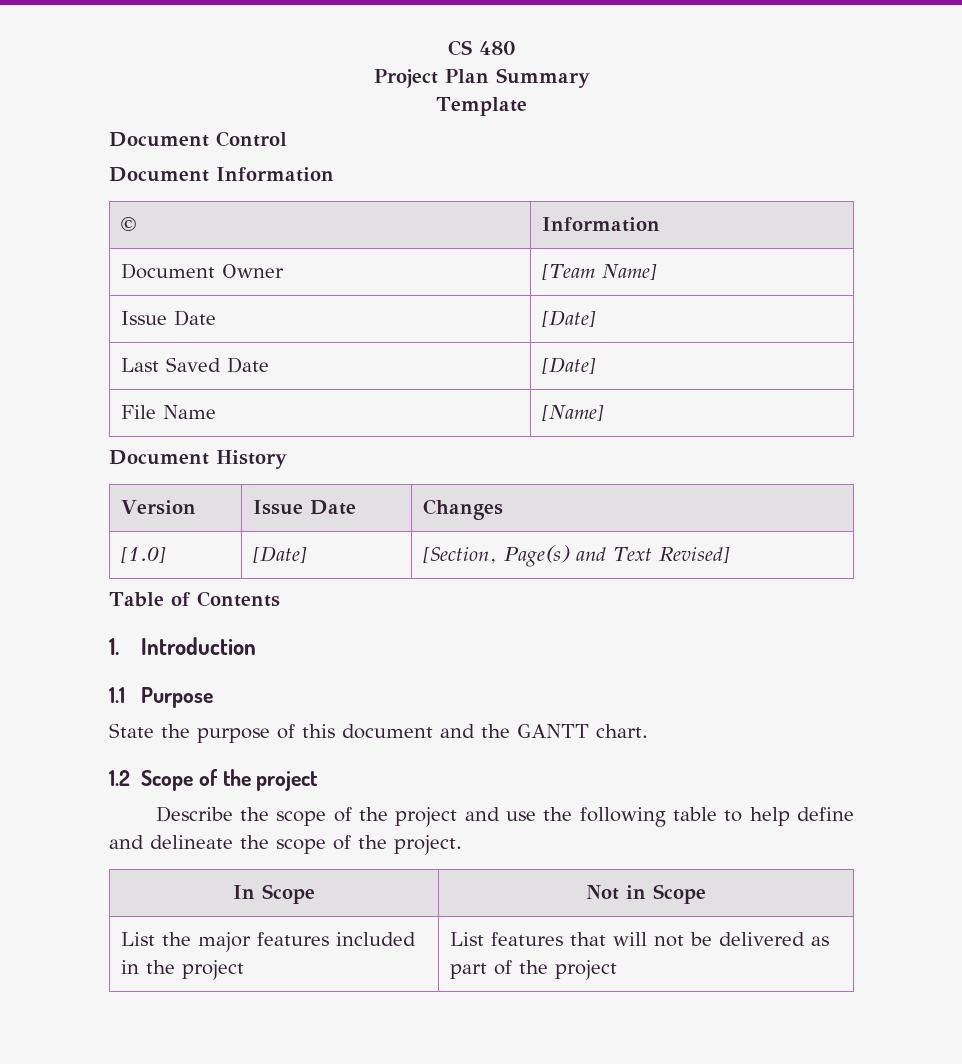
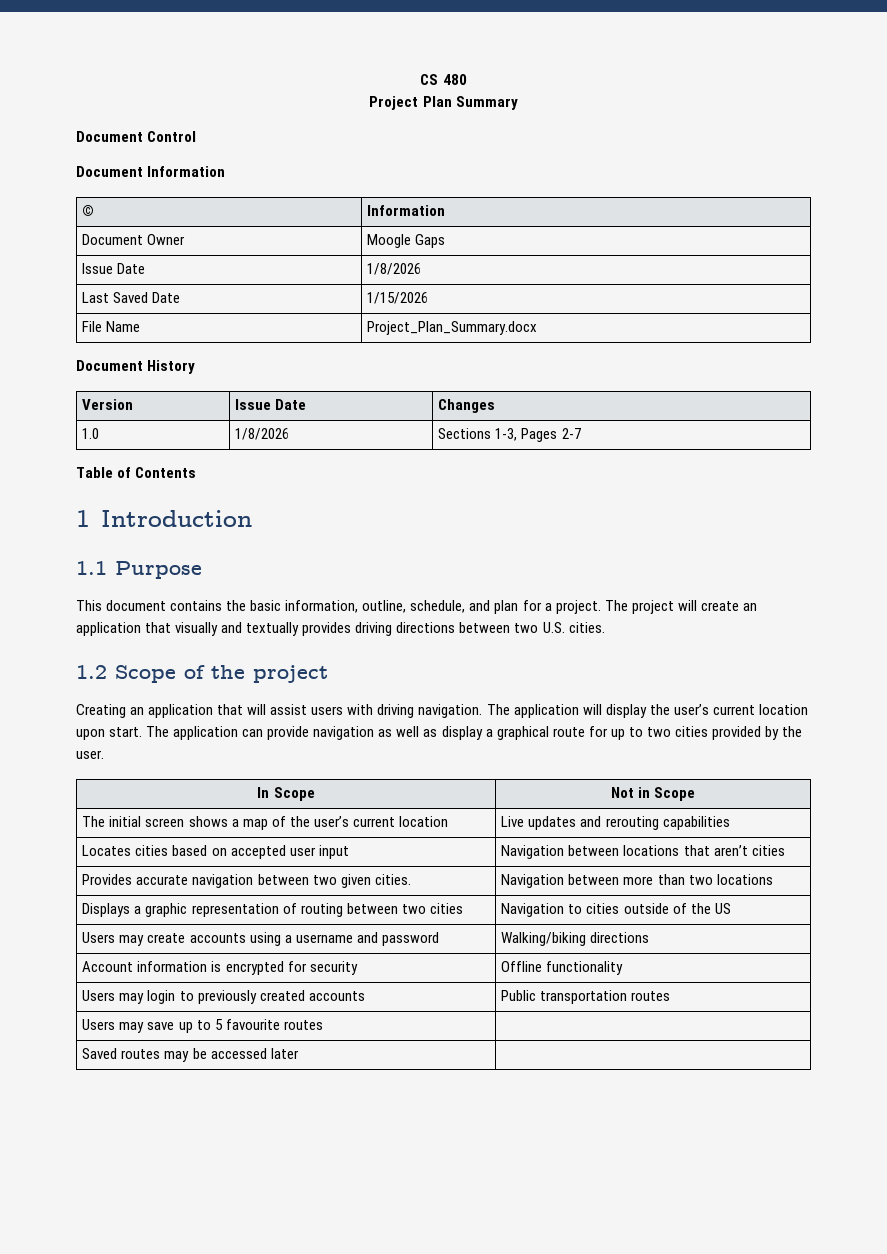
[436,97,528,116] // Template -> (518, 103) none
[541,263,657,280] [120,310,216,326] [541,310,596,327] [Team Name] // Issue Date | [Date] -> [367,234,446,248] [82,263,146,274] [367,263,422,275] Moogle Gaps // Issue Date | 1/8/2026
[541,357,596,374] [Date] -> [367,292,429,304] 1/15/2026
[541,404,604,421] [Name] -> [367,321,538,335] Project_Plan_Summary.docx
[120,546,166,563] [252,546,307,563] [422,545,730,567] [1.0] | [Date] | [Section, Page(s) and Text Revised] -> [82,428,100,439] [235,428,290,440] [438,428,581,442] 1.0 | 1/8/2026 | Sections 1-3, Pages 2-7
[109,638,119,655] 1. -> [76,510,90,527] 1
[109,723,648,743] State the purpose of this document and the GANTT chart. -> [76,600,757,614] [76,622,605,636] This document contains the basic information, outline, schedule, and plan for a project. The project will create an application that visually and textually provides driving directions between two U.S. cities.
[155,806,854,827] [109,835,462,855] Describe the scope of the project and use the following table to help define and delineate the scope of the project. -> [76,704,808,718] [76,726,803,740] [76,750,104,759] Creating an application that will assist users with driving navigation. The application will display the user’s current location upon start. The application can provide navigation as well as display a graphical route for up to two cities provided by the user.
[120,932,416,952] [120,960,244,980] [449,932,829,947] [449,960,617,980] List the major features included in the project | List features that will not be delivered as part of the project -> [82,816,448,830] [501,816,730,830] [82,845,349,859] [501,845,785,859] [82,874,411,888] [501,874,773,888] [82,903,463,917] [501,903,731,917] [82,932,439,946] [501,932,650,946] [82,961,358,975] [501,961,624,975] [82,990,365,1004] [501,990,671,1004] [82,1019,323,1033] [82,1048,299,1062] The initial screen shows a map of the user’s current location | Live updates and rerouting capabilities // Locates cities based on accepted user input | Navigation between locations that aren’t cities // Provides accurate navigation between two given cities. | Navigation between more than two locations // Displays a graphic representation of routing between two cities | Navigation to cities outside of the US // Users may create accounts using a username and password | Walking/biking directions // Account information is encrypted for security | Offline functionality // Users may login to previously created accounts | Public transportation routes // Users may save up to 5 favourite routes | // Saved routes may be accessed later |

